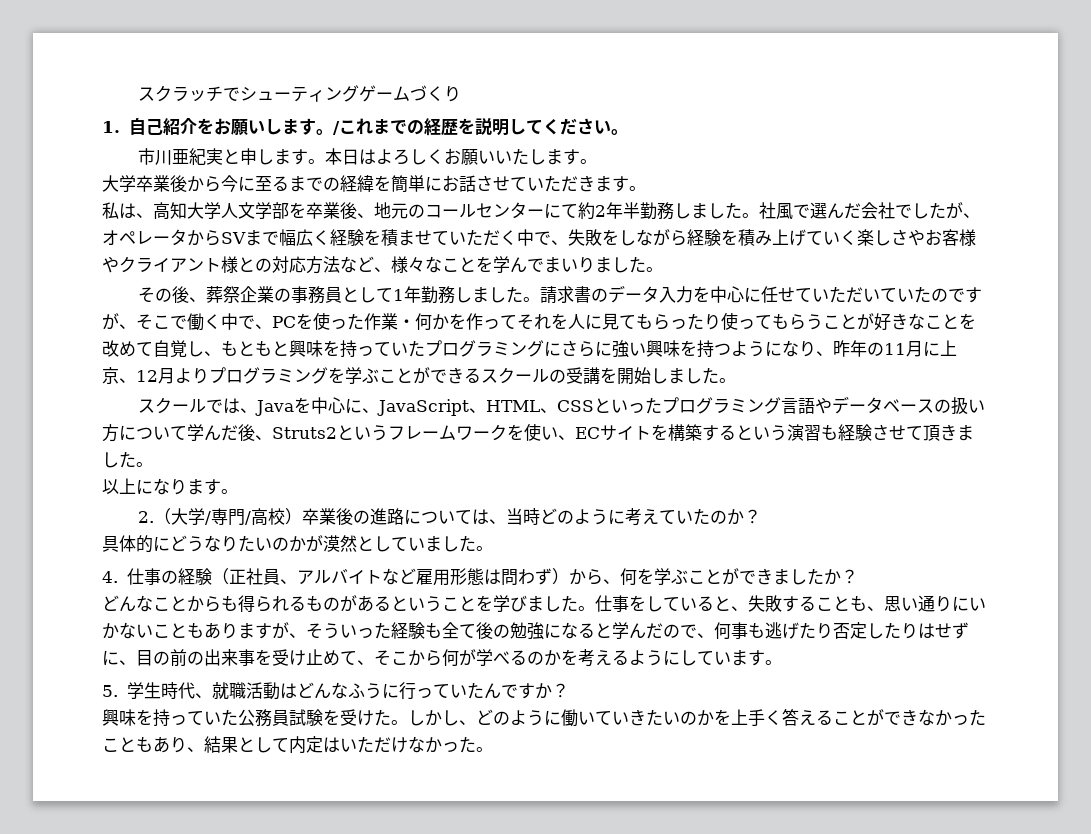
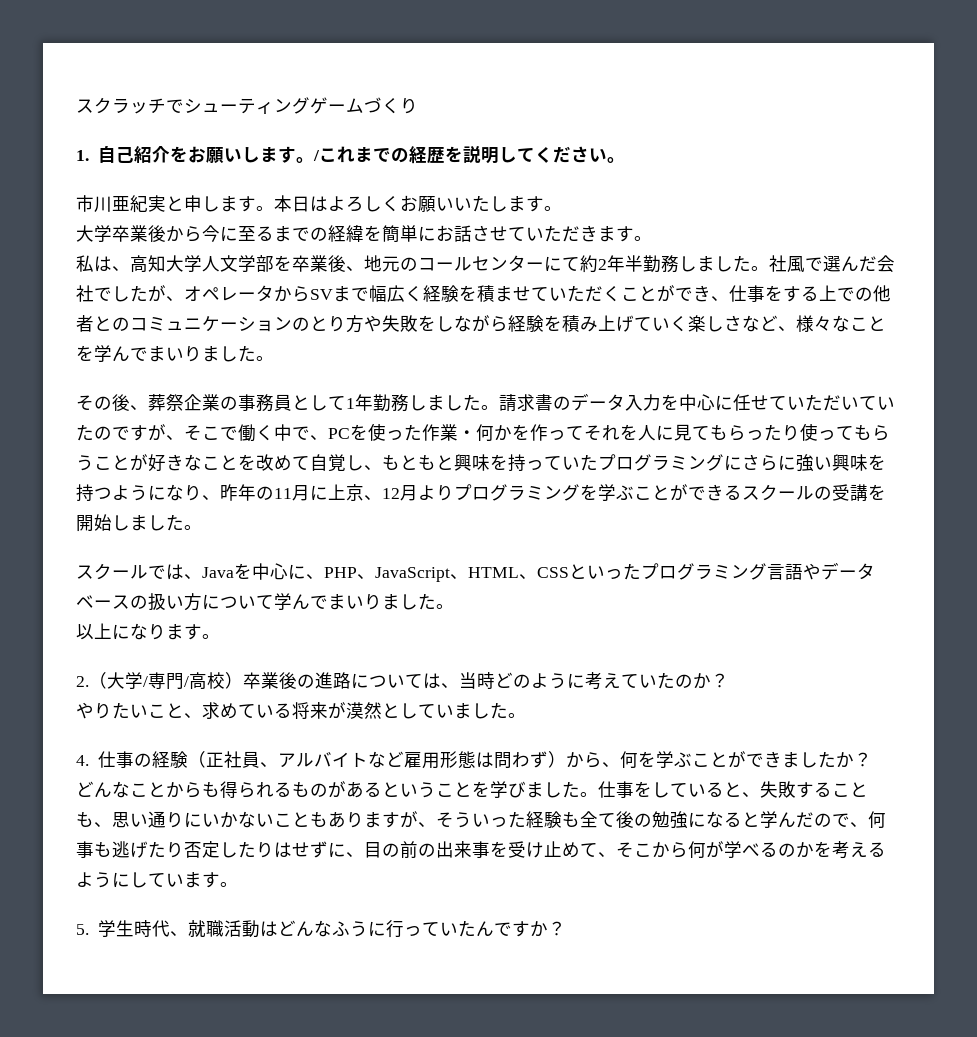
[517,229,568,246] 中で、 -> [621,285,891,302] [76,315,382,333] ことができ、仕事をする上での他者とのコミュニケーションのとり方や
[908,229,976,246] [102,256,340,274] やお客様やクライアント様との対応方法 -> (742, 323) none
(379, 410) none -> [324,567,375,579] PHP、
[221,423,957,441] だ後、Struts2というフレームワークを使い、ECサイトを構築するという演習も経験させて頂き -> [310,594,382,610] でまいり
[102,535,306,553] 具体的にどうなりたいのか -> [76,702,328,719] やりたいこと、求めている将来
[102,708,986,727] [102,736,493,754] // 興味を持っていた公務員試験を受けた。しかし、どのように働いていきたいのかを上手く答えることができなかったこともあり、結果として内定はいただけなかった。 -> (566, 928) none

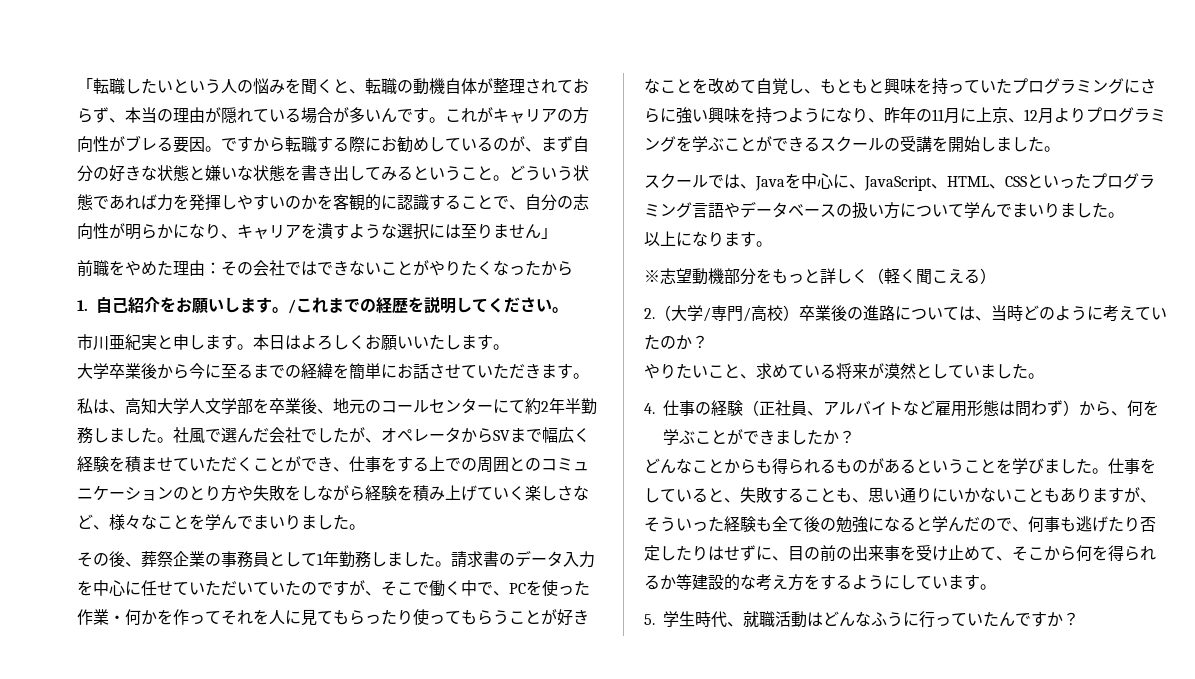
[76,97,418,114] スクラッチでシューティングゲームづくり -> [77,78,589,95] [77,107,589,124] [77,135,589,153] [77,165,589,182] [77,194,589,211] [77,223,557,240] [77,260,573,277] 「転職したいという人の悩みを聞くと、転職の動機自体が整理されておらず、本当の理由が隠れている場合が多いんです。これがキャリアの方向性がブレる要因。ですから転職する際にお勧めしているのが、まず自分の好きな状態と嫌いな状態を書き出してみるということ。どういう状態であれば力を発揮しやすいのかを客観的に認識することで、自分の志向性が明らかになり、キャリアを潰すような選択には至りません」 // 前職をやめた理由：その会社ではできないことがやりたくなったから
[873,285,891,302] [76,315,94,332] 他者 -> [477,457,509,473] 周囲
[324,567,375,579] PHP、 -> (865, 186) none
(220, 636) none -> [644,268,996,285] // ※志望動機部分をもっと詳しく（軽く聞こえる）
[706,841,868,859] が学べるのかを考え -> [1092,545,1156,561] [644,574,836,591] を得られるか等建設的な考え方をす

